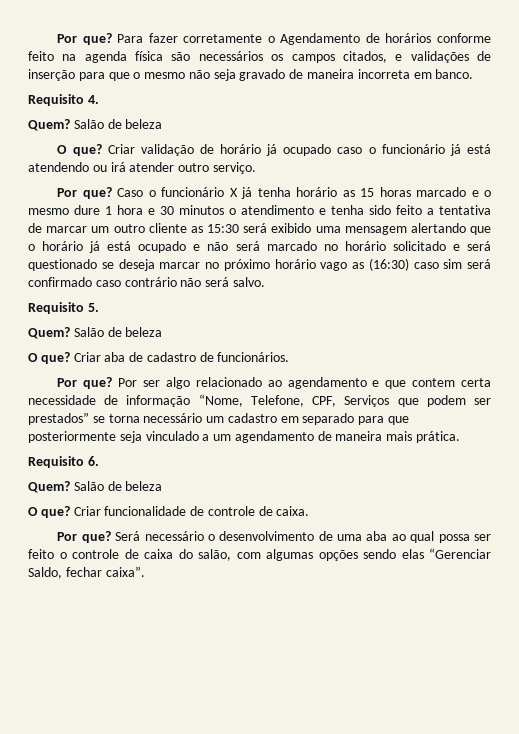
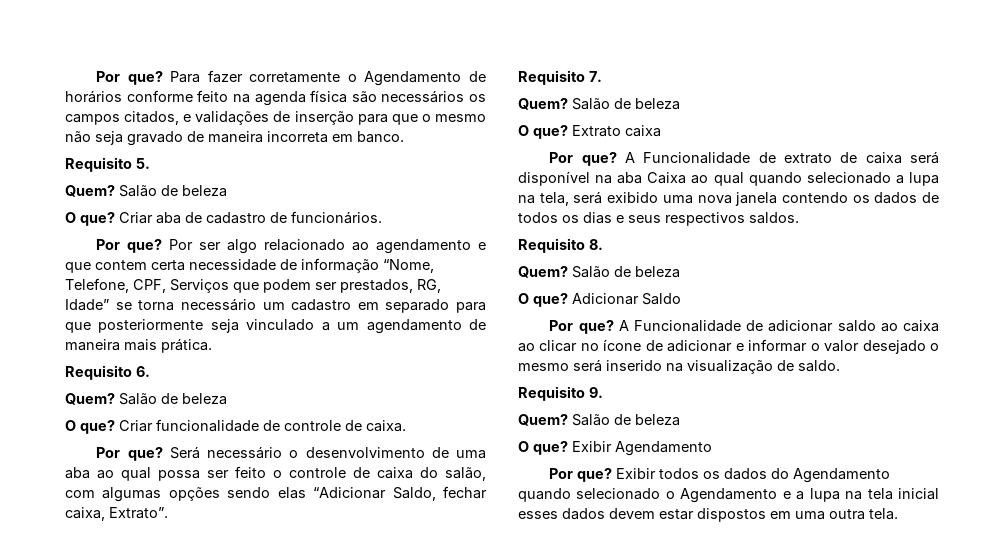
[28,94,99,106] [28,119,163,131] [57,144,492,156] [28,162,256,174] [57,187,491,199] [28,205,491,215] [28,223,492,235] [28,241,492,253] [28,258,491,271] [28,277,265,287] // Requisito 4. // Quem? Salão de beleza // O que? Criar validação de horário já ocupado caso o funcionário já está atendendo ou irá atender outro serviço. // Por que? Caso o funcionário X já tenha horário as 15 horas marcado e o mesmo dure 1 hora e 30 minutos o atendimento e tenha sido feito a tentativa de marcar um outro cliente as 15:30 será exibido uma mensagem alertando que o horário já está ocupado e não será marcado no horário solicitado e será questionado se deseja marcar no próximo horário vago as (16:30) caso sim será confirmado caso contrário não será salvo. -> (404, 137) none
[28,412,89,425] prestados” -> [340,279,441,293] [65,299,109,311] prestados, RG, Idade”
[429,548,491,559] “Gerenciar -> [313,487,387,499] “Adicionar
[105,566,145,577] caixa”. -> [65,507,168,521] [518,70,602,85] [518,98,680,110] [518,125,661,139] [549,151,940,166] [518,171,939,186] [518,191,939,206] [518,212,799,226] [518,238,603,253] [518,266,680,278] [518,293,681,307] [549,320,939,334] [518,339,939,354] [518,359,840,374] [518,386,603,401] [518,414,680,426] [518,441,712,456] [549,468,891,483] [518,488,940,503] [518,508,898,522] caixa, Extrato”. // Requisito 7. // Quem? Salão de beleza // O que? Extrato caixa // Por que? A Funcionalidade de extrato de caixa será disponível na aba Caixa ao qual quando selecionado a lupa na tela, será exibido uma nova janela contendo os dados de todos os dias e seus respectivos saldos. // Requisito 8. // Quem? Salão de beleza // O que? Adicionar Saldo // Por que? A Funcionalidade de adicionar saldo ao caixa ao clicar no ícone de adicionar e informar o valor desejado o mesmo será inserido na visualização de saldo. // Requisito 9. // Quem? Salão de beleza // O que? Exibir Agendamento // Por que? Exibir todos os dados do Agendamento quando selecionado o Agendamento e a lupa na tela inicial esses dados devem estar dispostos em uma outra tela.

